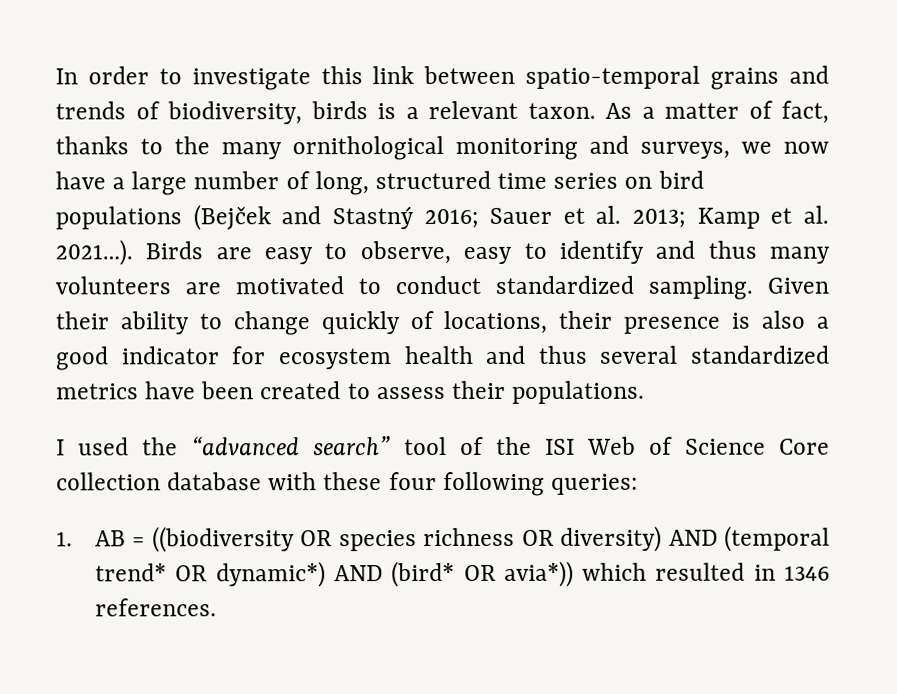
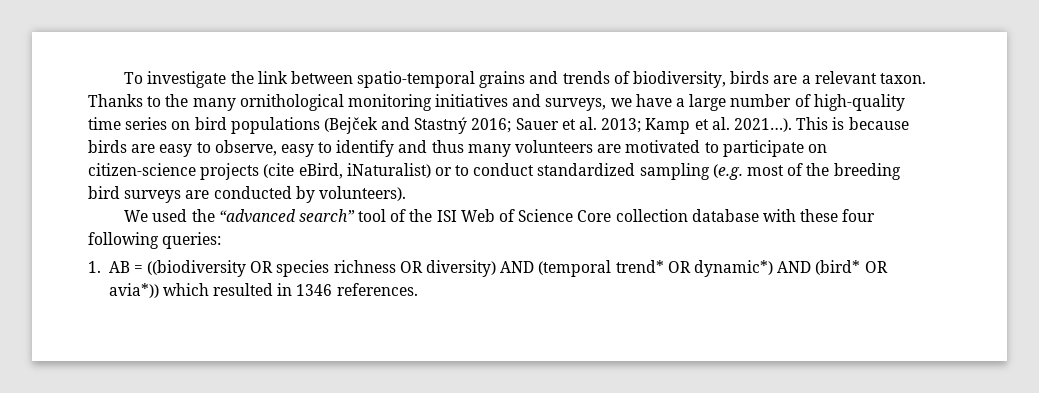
[55,66,363,91] In order to investigate this -> [124,71,254,88] To investigate the
[377,103,396,120] is -> [773,75,798,84] are
[605,100,829,124] [55,136,129,155] As a matter of fact, thanks -> [88,94,143,107] Thanks
(578, 148) none -> [435,94,509,107] initiatives
[783,141,829,154] now -> (632, 102) none
[314,170,491,196] long, structured -> [813,94,905,111] high-quality
[145,241,204,260] Birds -> [796,117,909,130] [88,140,127,153] This is because birds
[395,275,829,300] [55,310,829,336] [55,345,830,371] [56,380,646,404] [56,439,65,456] conduct standardized sampling. Given their ability to change quickly of locations, their presence is also a good indicator for ecosystem health and thus several standardized metrics have been created to assess their populations. // I -> [722,140,827,157] [88,163,901,180] [88,186,406,203] [124,210,149,222] participate on citizen-science projects (cite eBird, iNaturalist) or to conduct standardized sampling (e.g. most of the breeding bird surveys are conducted by volunteers). // We

